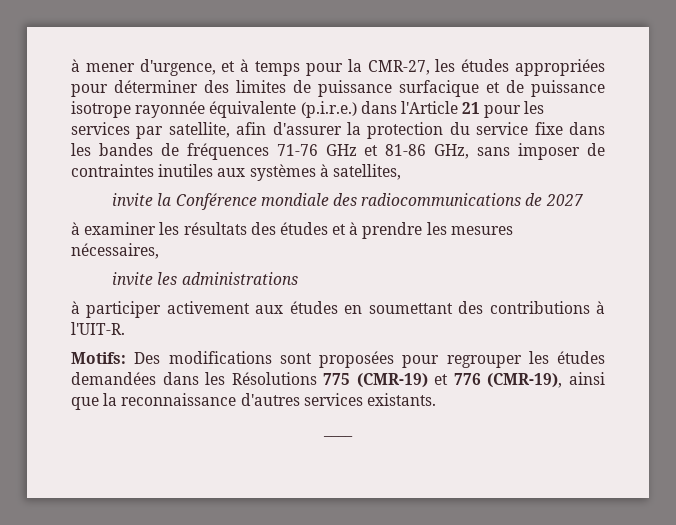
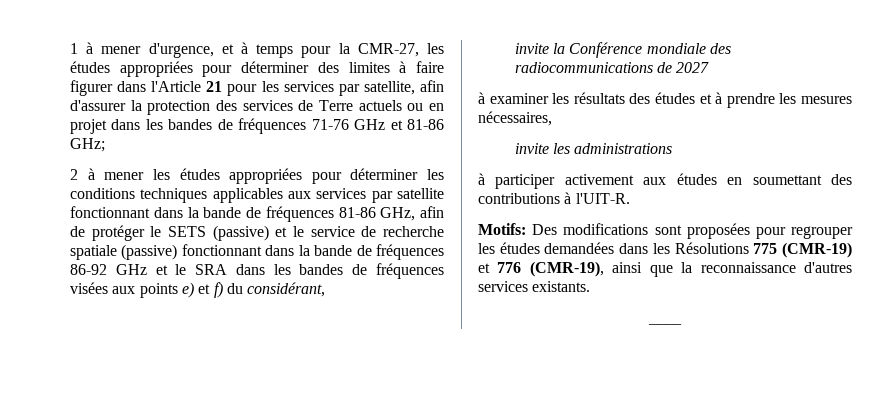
(71, 65) none -> [70,43,78,54] 1
[293,80,605,97] [71,101,357,118] de puissance surfacique et de puissance isotrope rayonnée équivalente (p.i.r.e.) -> [399,61,445,73] [70,80,113,96] à faire figurer
[449,122,563,135] du service fixe -> [216,100,445,111] [70,119,107,134] des services de Terre actuels ou en projet
[434,143,606,160] [71,164,401,181] GHz, sans imposer de contraintes inutiles aux systèmes à satellites, -> [70,138,105,152] [70,168,444,184] [70,188,444,203] [70,206,444,222] [70,225,444,241] [70,244,444,260] [70,263,444,279] [70,282,326,298] GHz; // 2 à mener les études appropriées pour déterminer les conditions techniques applicables aux services par satellite fonctionnant dans la bande de fréquences 81-86 GHz, afin de protéger le SETS (passive) et le service de recherche spatiale (passive) fonctionnant dans la bande de fréquences 86-92 GHz et le SRA dans les bandes de fréquences visées aux points e) et f) du considérant,

